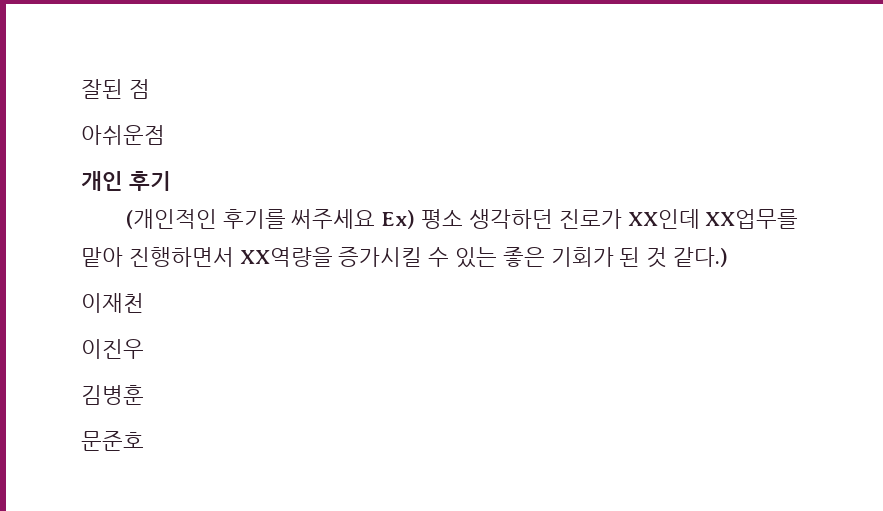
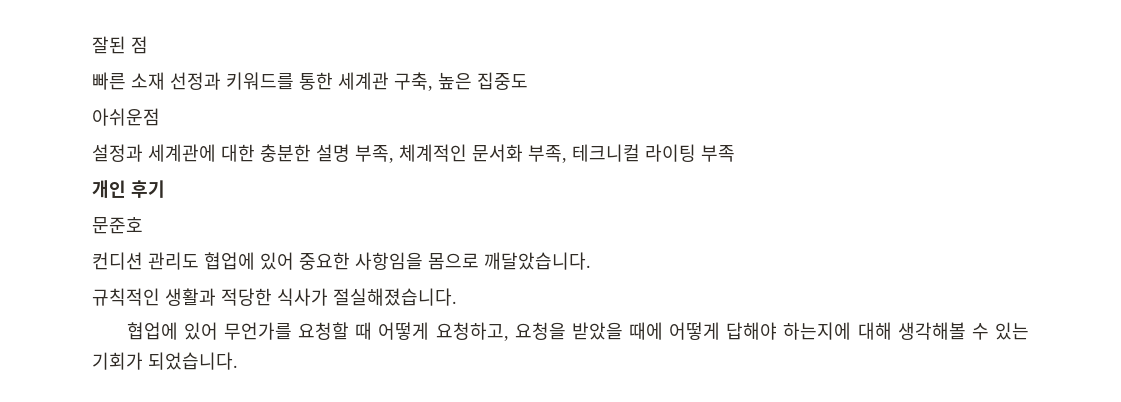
[81,125,165,145] [81,171,171,191] [125,209,799,229] [81,247,729,268] [81,293,144,313] [81,339,144,359] [81,385,144,405] [81,431,144,451] 아쉬운점 // 개인 후기 // (개인적인 후기를 써주세요 Ex) 평소 생각하던 진로가 XX인데 XX업무를 맡아 진행하면서 XX역량을 증가시킬 수 있는 좋은 기회가 된 것 같다.) // 이재천 // 이진우 // 김병훈 // 문준호 -> [92,72,528,91] [92,108,160,126] [92,144,735,163] [92,180,165,198] [92,217,143,234] [92,252,591,270] [92,288,457,306] [126,322,1029,341] [92,352,238,370] 빠른 소재 선정과 키워드를 통한 세계관 구축, 높은 집중도 // 아쉬운점 // 설정과 세계관에 대한 충분한 설명 부족, 체계적인 문서화 부족, 테크니컬 라이팅 부족 // 개인 후기 // 문준호 // 컨디션 관리도 협업에 있어 중요한 사항임을 몸으로 깨달았습니다. // 규칙적인 생활과 적당한 식사가 절실해졌습니다. // 협업에 있어 무언가를 요청할 때 어떻게 요청하고, 요청을 받았을 때에 어떻게 답해야 하는지에 대해 생각해볼 수 있는 기회가 되었습니다.

